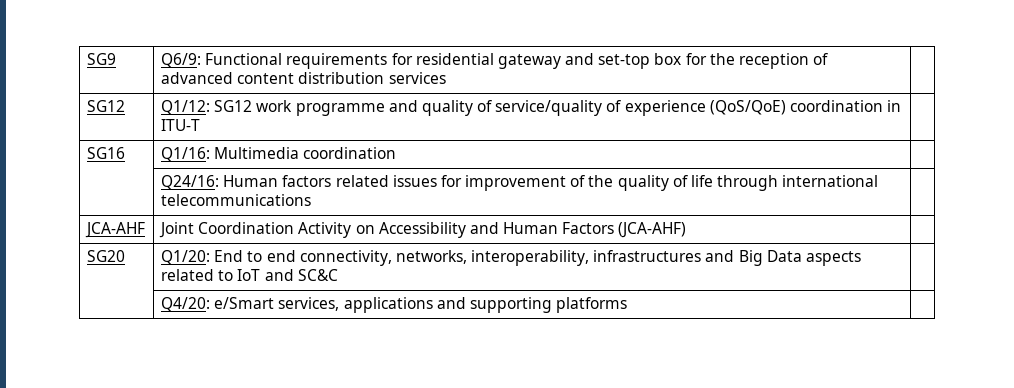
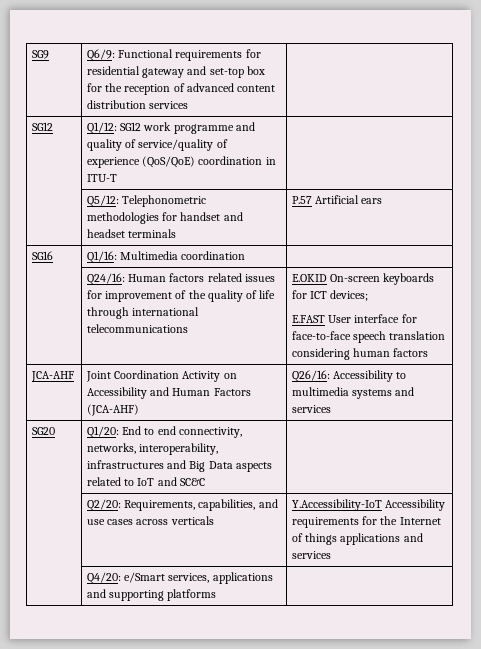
(200, 125) none -> [87,195,207,207] [87,212,243,224] [87,229,177,238] [292,195,383,204] // | Q5/12: Telephonometric methodologies for handset and headset terminals | P.57 Artificial ears
(311, 200) none -> [292,273,435,285] [292,290,369,301] [292,314,417,323] [292,331,446,343] [292,348,429,360] E.OKID On-screen keyboards for ICT devices; // E.FAST User interface for face-to-face speech translation considering human factors
(687, 230) none -> [292,370,407,382] [292,387,415,399] [292,405,332,413] Q26/16: Accessibility to multimedia systems and services
(338, 275) none -> [87,499,278,511] [87,516,214,525] [292,499,446,511] [292,516,441,528] [292,533,423,545] [292,551,332,559] // | Q2/20: Requirements, capabilities, and use cases across verticals | Y.Accessibility-IoT Accessibility requirements for the Internet of things applications and services

